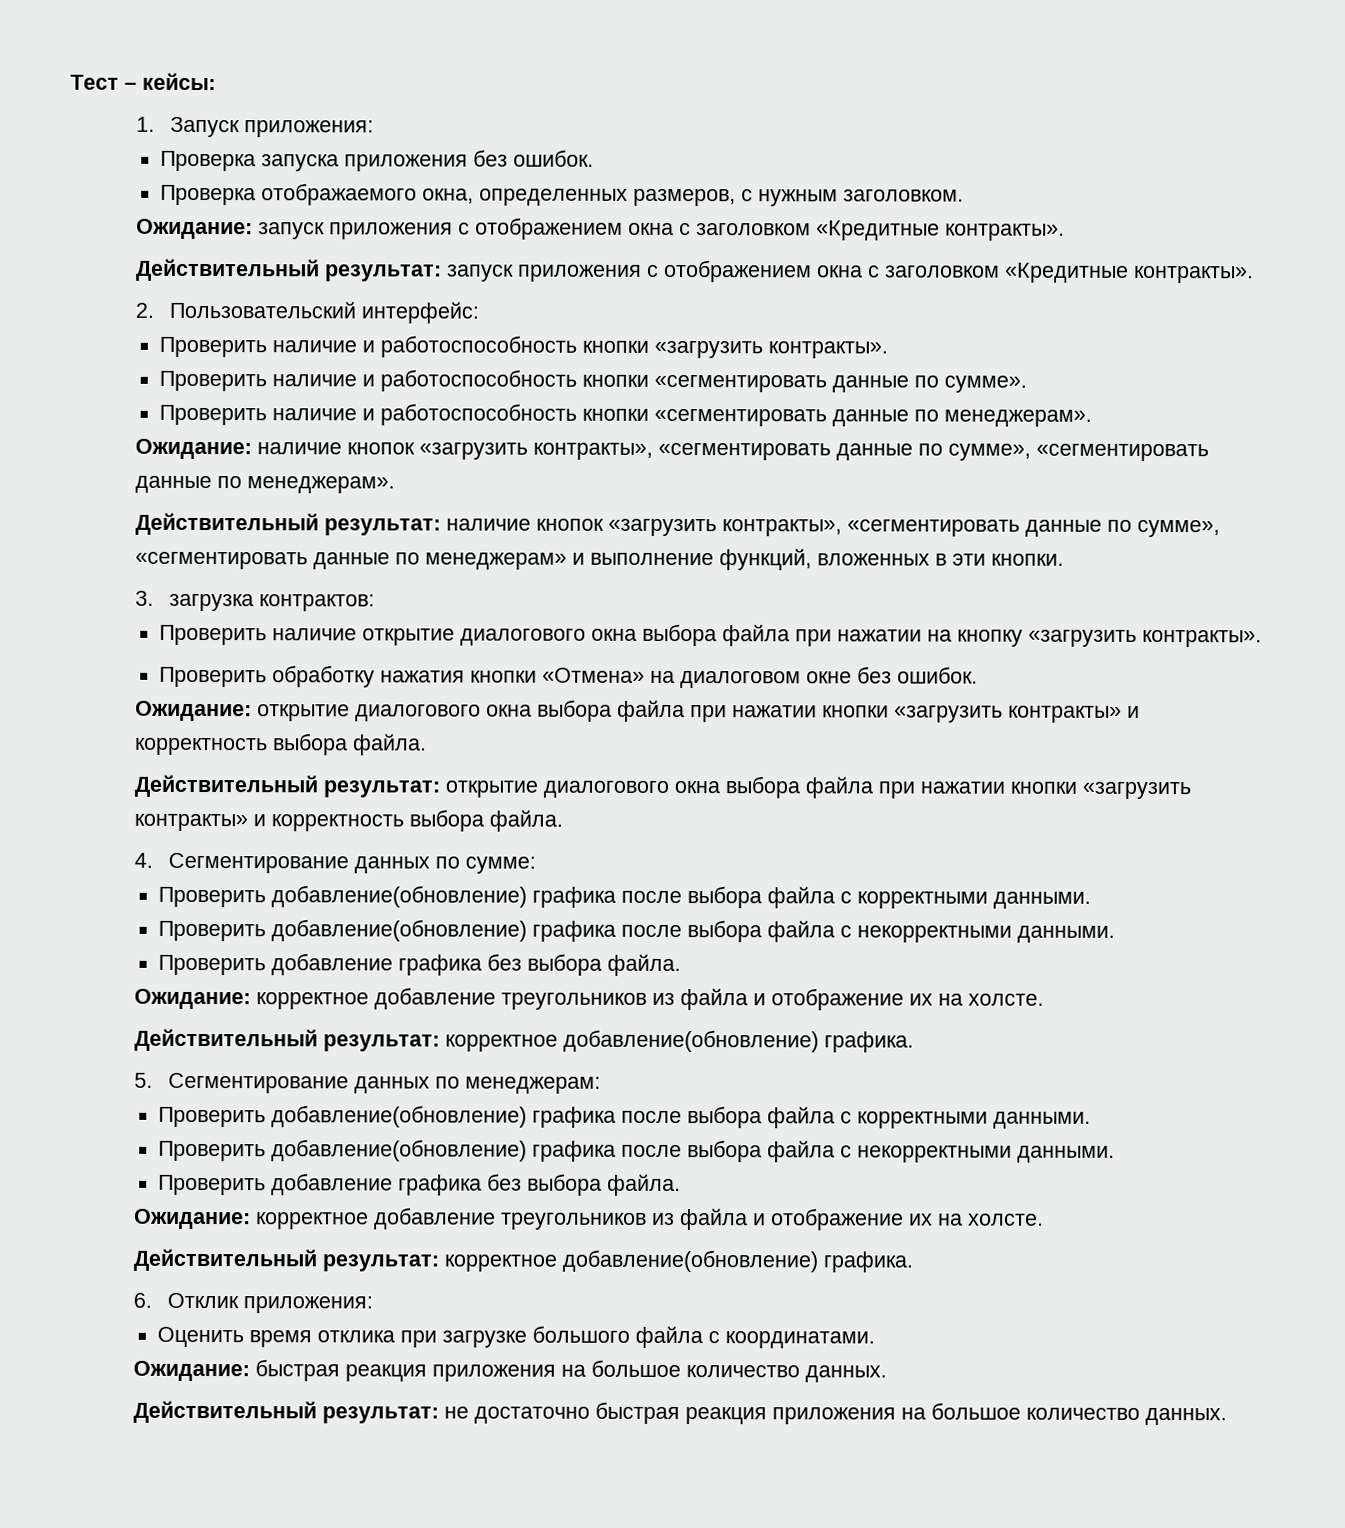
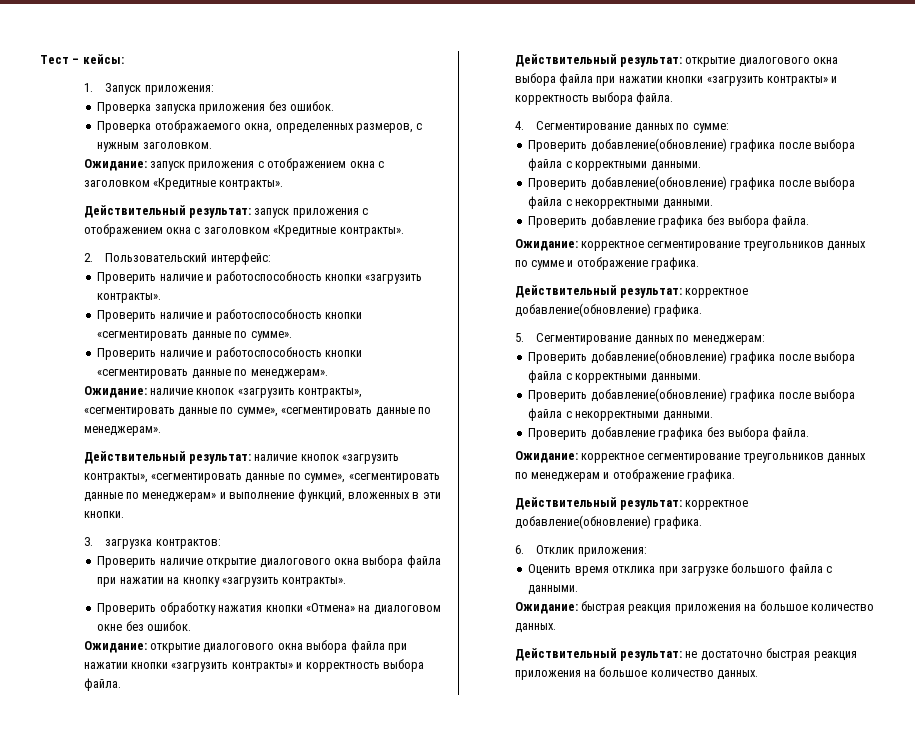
[374,987,1045,1011] добавление треугольников из файла и отображение их на холсте. -> [647,241,867,251] [514,257,700,270] сегментирование треугольников данных по сумме и отображение графика.
[374,1207,1045,1231] добавление треугольников из файла и отображение их на холсте. -> [647,453,867,463] [514,469,736,482] сегментирование треугольников данных по менеджерам и отображение графика.
[724,1331,875,1349] координатами. -> [528,585,579,595] данными.

